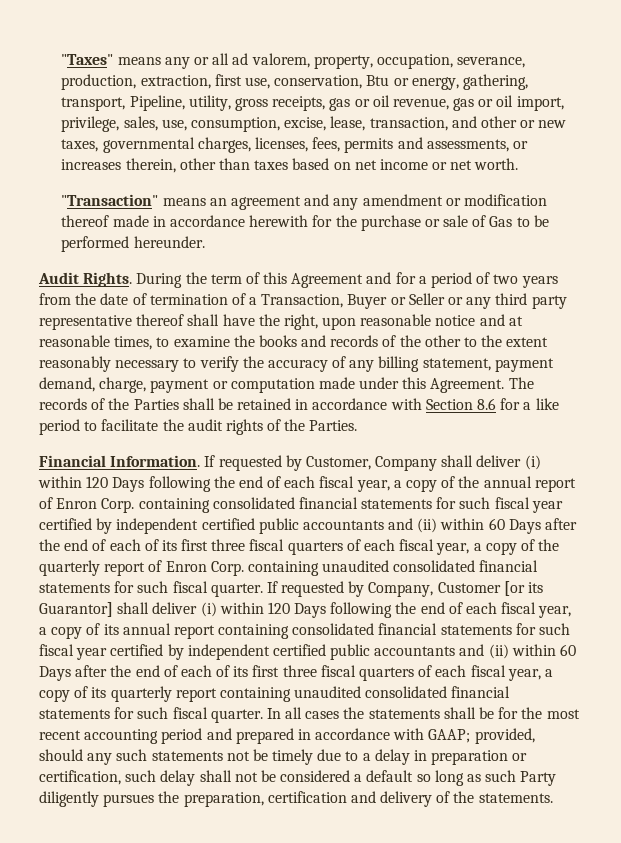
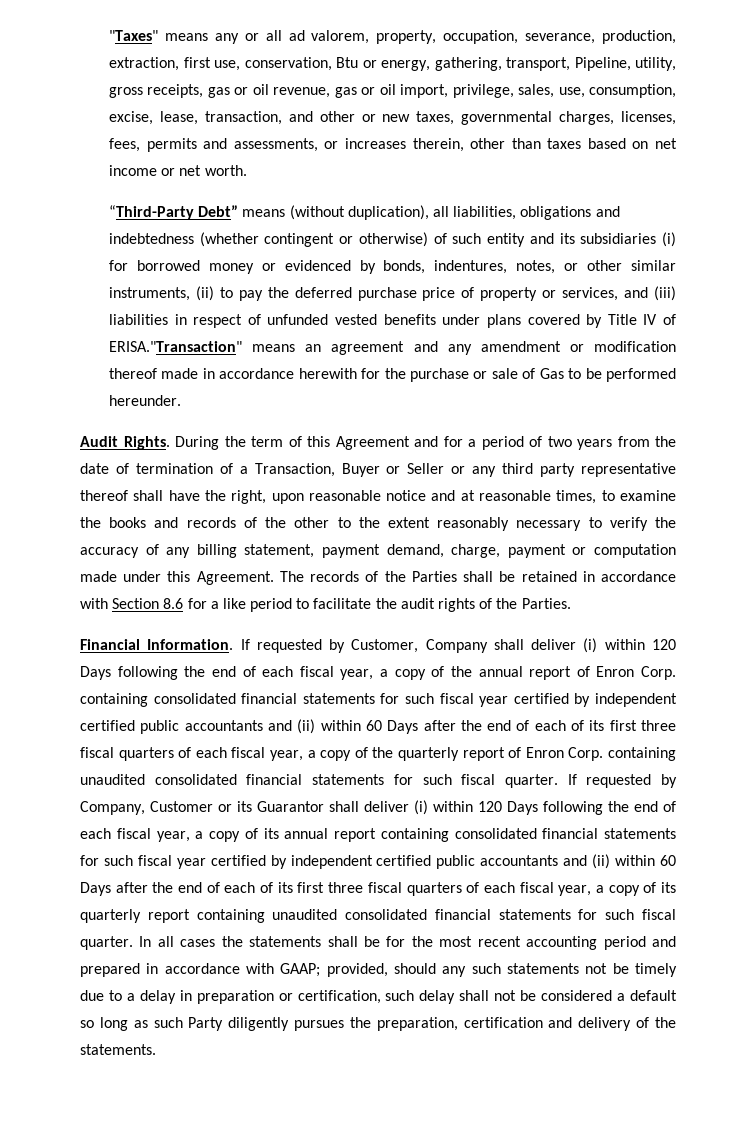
[61,194,159,206] "Transaction" -> [109,205,620,220] [109,232,676,247] [109,260,676,274] [109,286,676,301] [109,314,677,328] [109,341,243,352] “Third-Party Debt” means (without duplication), all liabilities, obligations and indebtedness (whether contingent or otherwise) of such entity and its subsidiaries (i) for borrowed money or evidenced by bonds, indentures, notes, or other similar instruments, (ii) to pay the deferred purchase price of property or services, and (iii) liabilities in respect of unfunded vested benefits under plans covered by Title IV of ERISA."Transaction"
[503,581,544,596] [39,602,113,617] [or its Guarantor] -> [218,801,324,812] or its Guarantor

